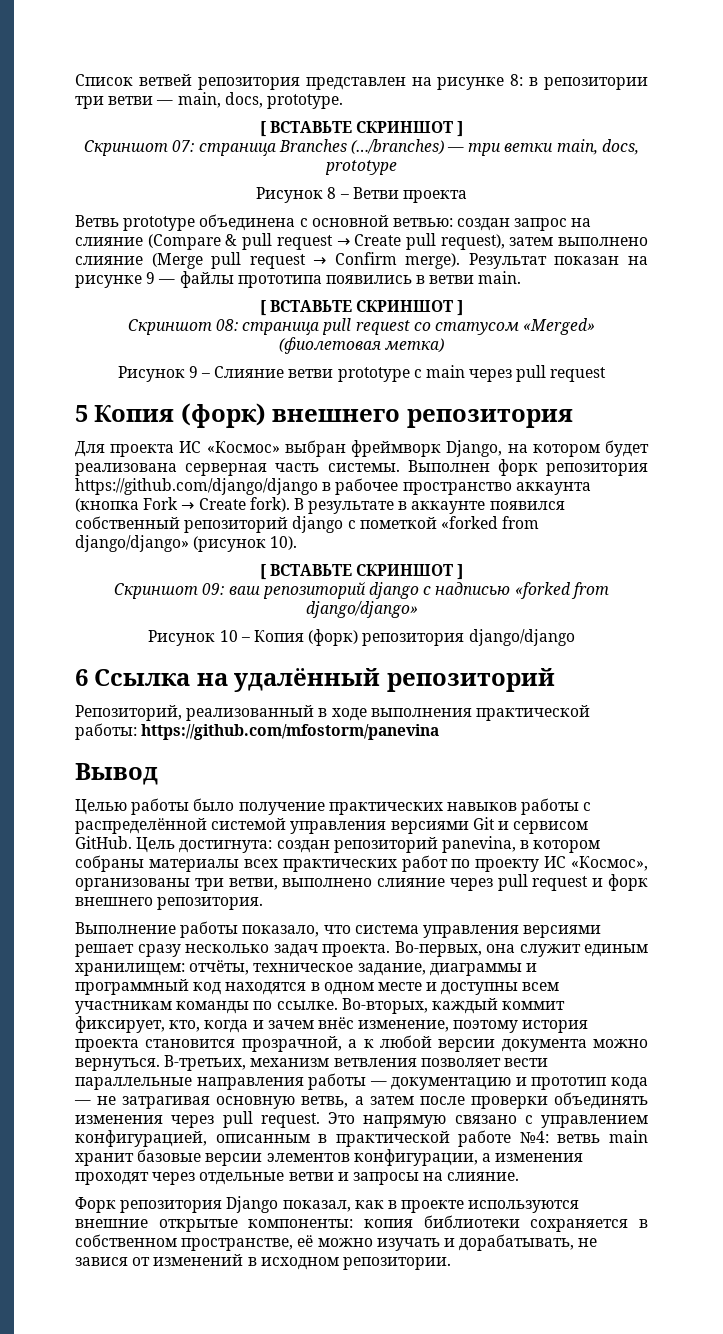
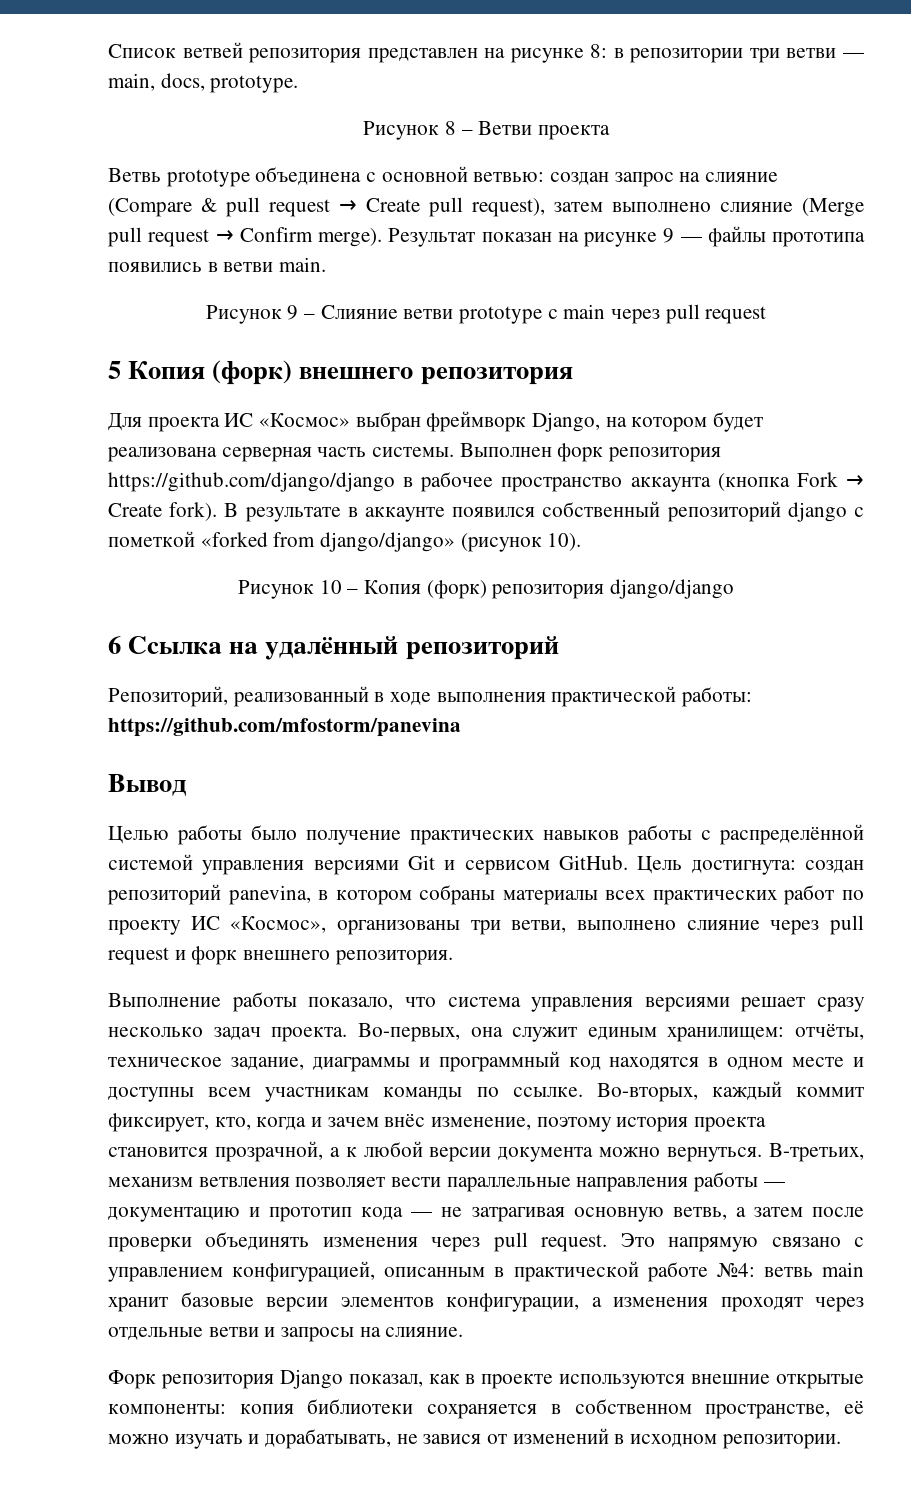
[259,121,464,137] [84,139,639,156] [325,160,397,175] // [ ВСТАВЬТЕ СКРИНШОТ ] // Скриншот 07: страница Branches (…/branches) — три ветки main, docs, prototype -> (299, 84) none
[259,300,464,316] [127,318,596,335] [278,337,445,354] // [ ВСТАВЬТЕ СКРИНШОТ ] // Скриншот 08: страница pull request со статусом «Merged» (фиолетовая метка) -> (327, 264) none
[259,564,464,580] [114,582,609,599] [305,601,418,618] // [ ВСТАВЬТЕ СКРИНШОТ ] // Скриншот 09: ваш репозиторий django с надписью «forked from django/django» -> (582, 542) none

